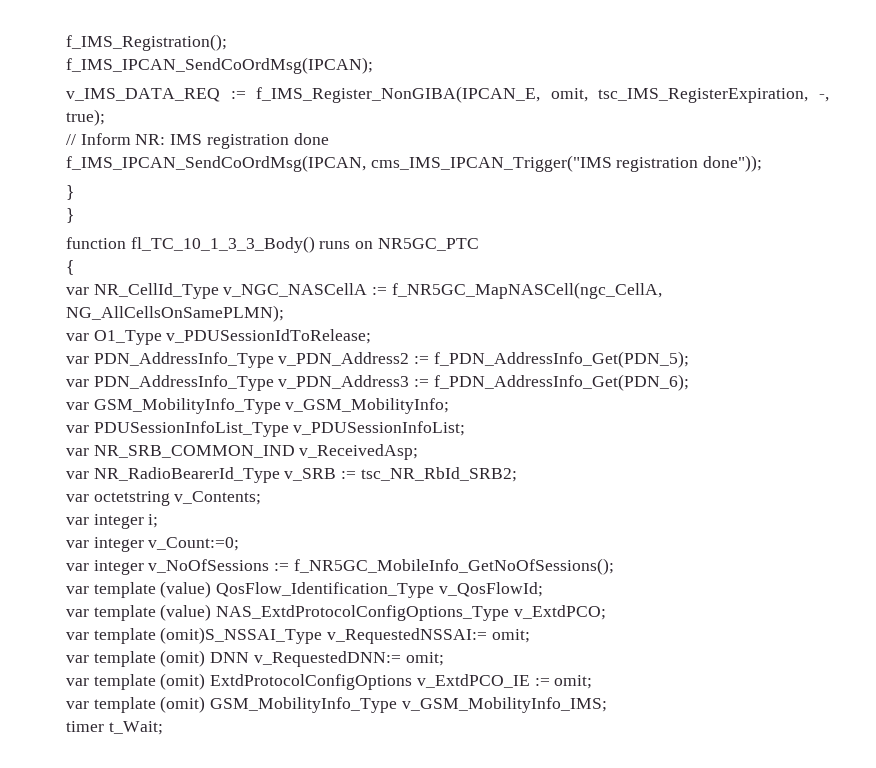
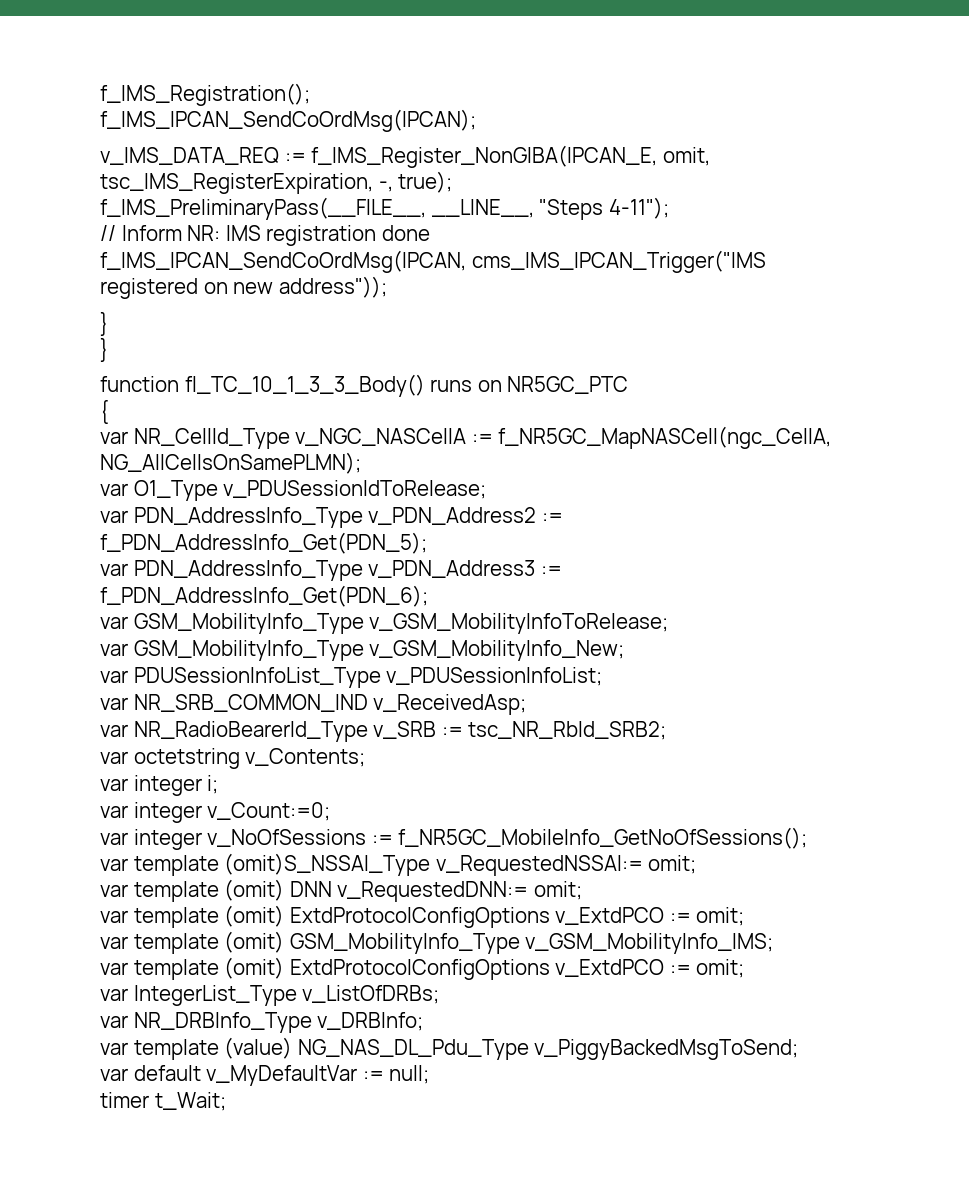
(105, 117) none -> [100,197,669,220] // f_IMS_PreliminaryPass(__FILE__, __LINE__, "Steps 4-11");
[616,155,763,172] registration done")); -> [100,276,387,299] registered on new address"));
[285,398,450,414] v_GSM_MobilityInfo; -> [369,613,669,634] [100,640,625,661] v_GSM_MobilityInfoToRelease; // var GSM_MobilityInfo_Type v_GSM_MobilityInfo_New;
[66,581,543,598] [66,604,606,621] // var template (value) QosFlow_Identification_Type v_QosFlowId; // var template (value) NAS_ExtdProtocolConfigOptions_Type v_ExtdPCO; -> (808, 838) none
[416,674,530,688] v_ExtdPCO_IE -> [555,907,665,925] v_ExtdPCO
(607, 705) none -> [100,957,745,980] [100,985,440,1006] [100,1012,424,1033] [100,1037,799,1060] [100,1065,430,1086] // var template (omit) ExtdProtocolConfigOptions v_ExtdPCO := omit; // var IntegerList_Type v_ListOfDRBs; // var NR_DRBInfo_Type v_DRBInfo; // var template (value) NG_NAS_DL_Pdu_Type v_PiggyBackedMsgToSend; // var default v_MyDefaultVar := null;

